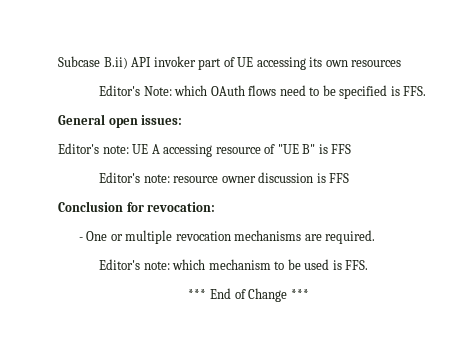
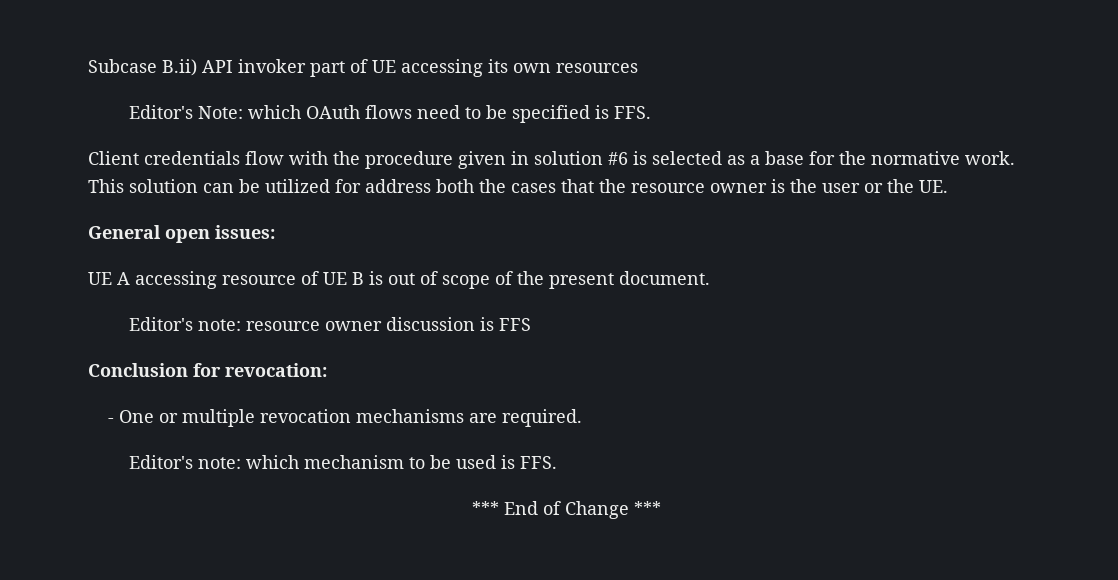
(427, 91) none -> [88,151,1015,169] [88,179,948,193] // Client credentials flow with the procedure given in solution #6 is selected as a base for the normative work. This solution can be utilized for address both the cases that the resource owner is the user or the UE.
[58,143,129,154] Editor's note: -> (275, 232) none
[277,144,352,154] "UE B" is FFS -> [323,271,710,289] UE B is out of scope of the present document.

